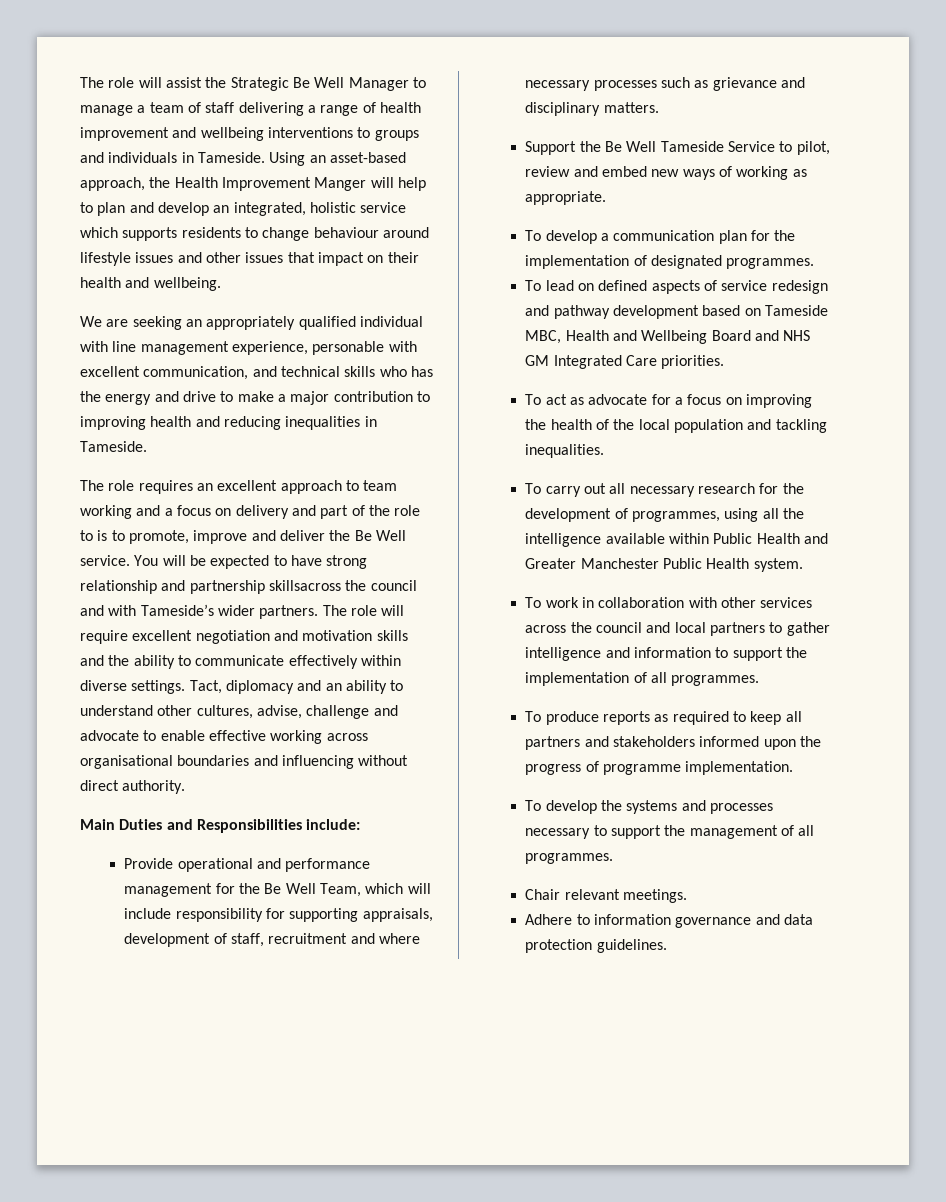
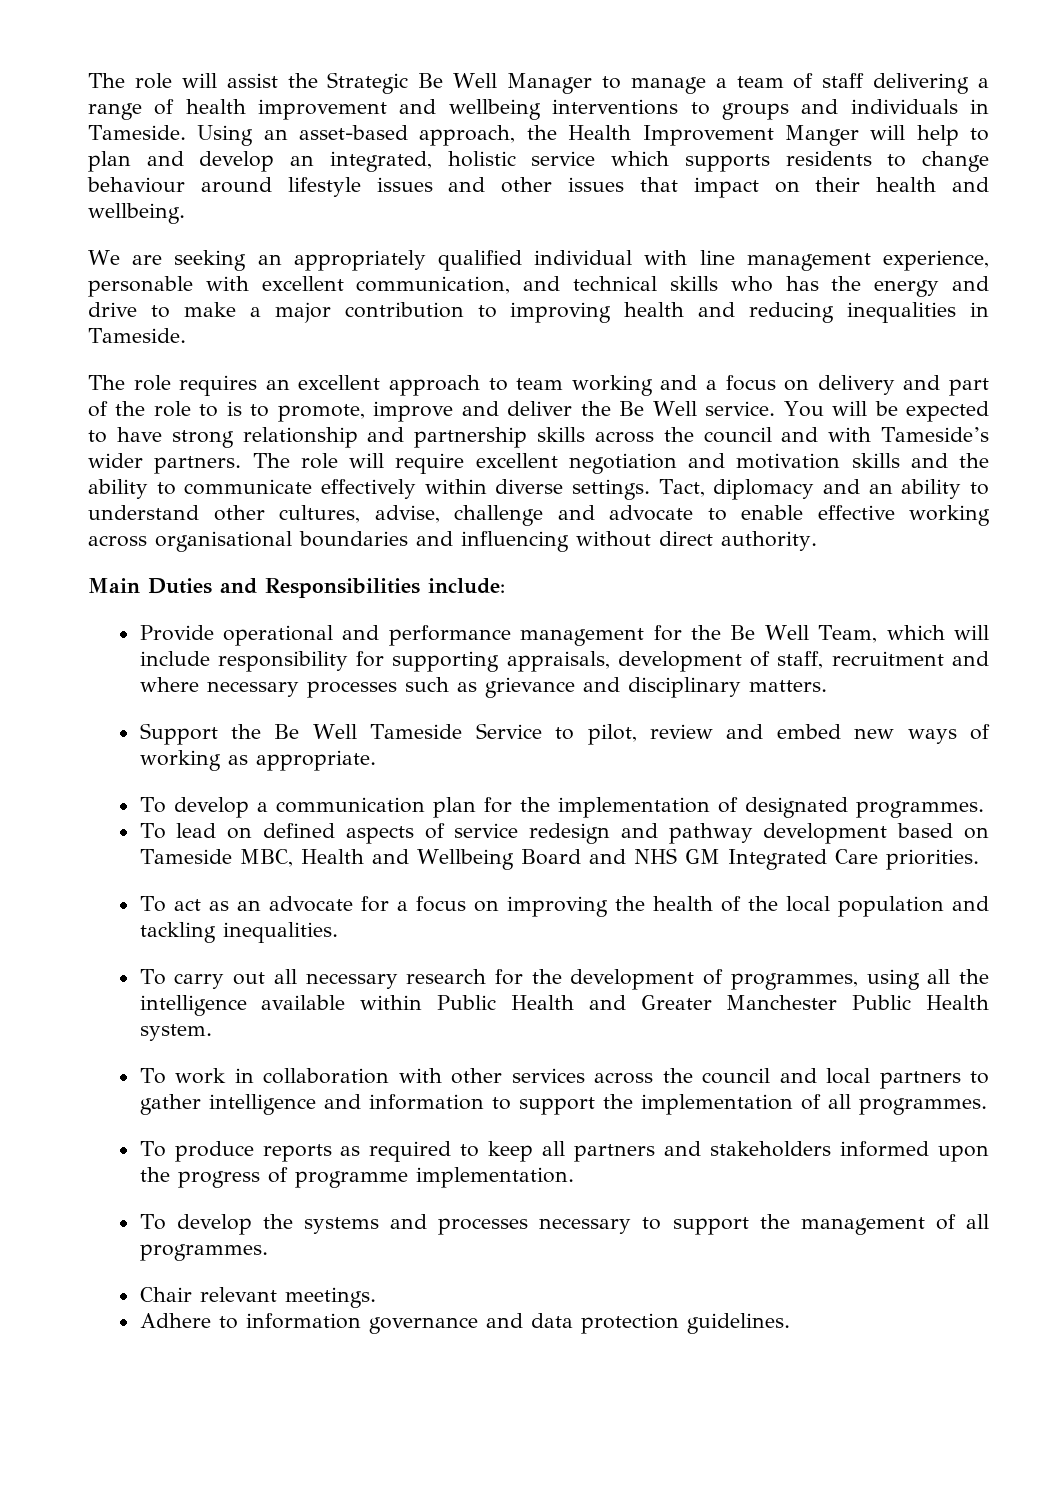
[268,580,341,591] skillsacross -> [537,427,654,443] skills across
(585, 401) none -> [236,900,261,911] an

